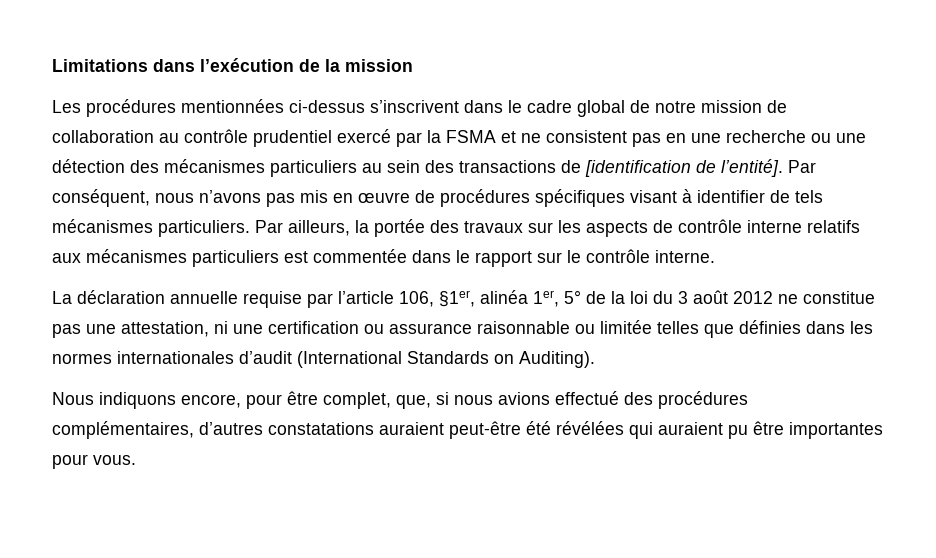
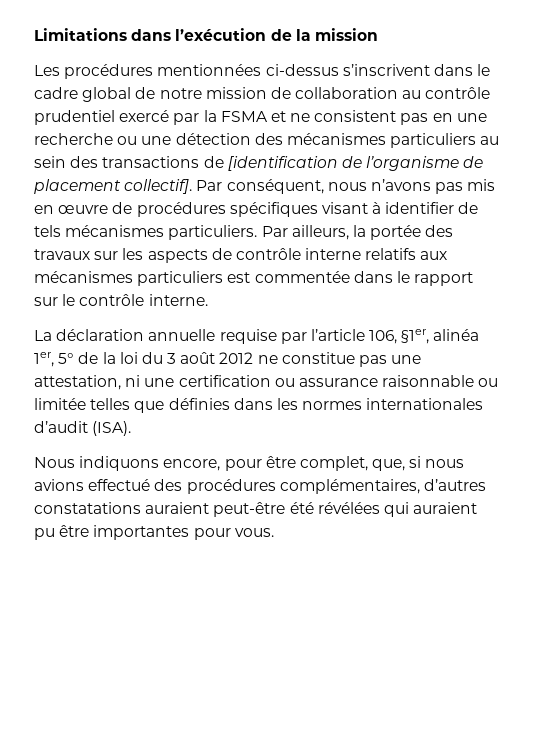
[721,159,783,177] l’entité]. -> [366,156,484,171] [34,179,193,194] l’organisme de placement collectif].
[297,351,595,368] (International Standards on Auditing). -> [92,421,132,436] (ISA).

